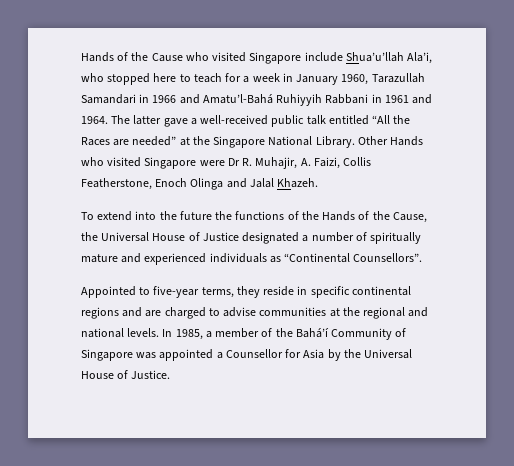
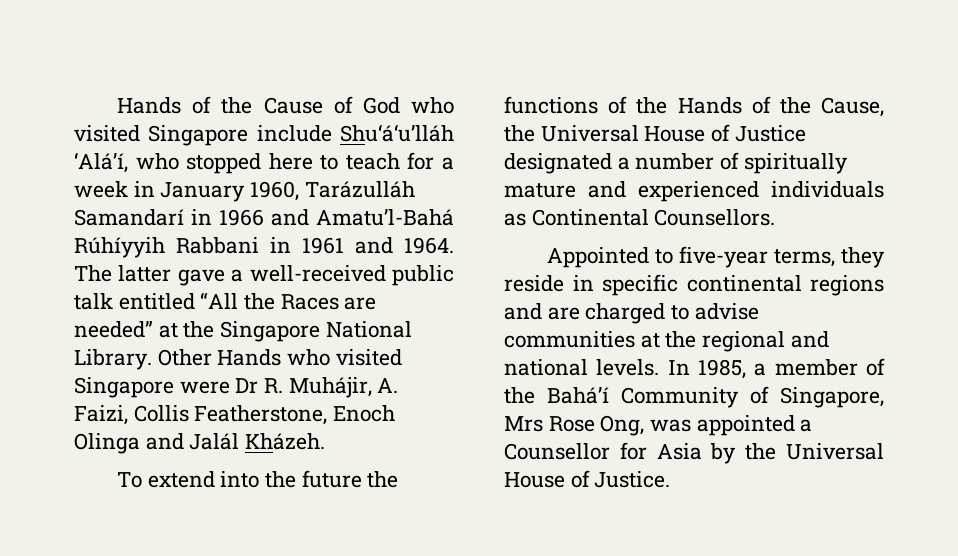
(183, 57) none -> [333,96,400,114] of God
[345,52,433,64] Shua’u’llah Ala’i, -> [340,124,454,142] [74,152,128,173] Shu‘á‘u’lláh ‘Alá’í,
[371,73,425,83] [81,94,136,104] Tarazullah Samandari -> [304,181,415,198] [74,209,184,226] Tarázulláh Samandarí
[276,94,323,106] Ruhiyyih -> [74,237,165,258] Rúhíyyih
[255,157,298,169] Muhajir, -> [288,377,372,398] Muhájir,
[249,178,319,188] Jalal Khazeh. -> [189,433,326,450] Jalál Kházeh.
[284,253,423,263] “Continental Counsellors”. -> [531,209,776,226] Continental Counsellors.
[81,349,133,361] Singapore -> [780,387,884,408] [504,415,645,436] Singapore, Mrs Rose Ong,

